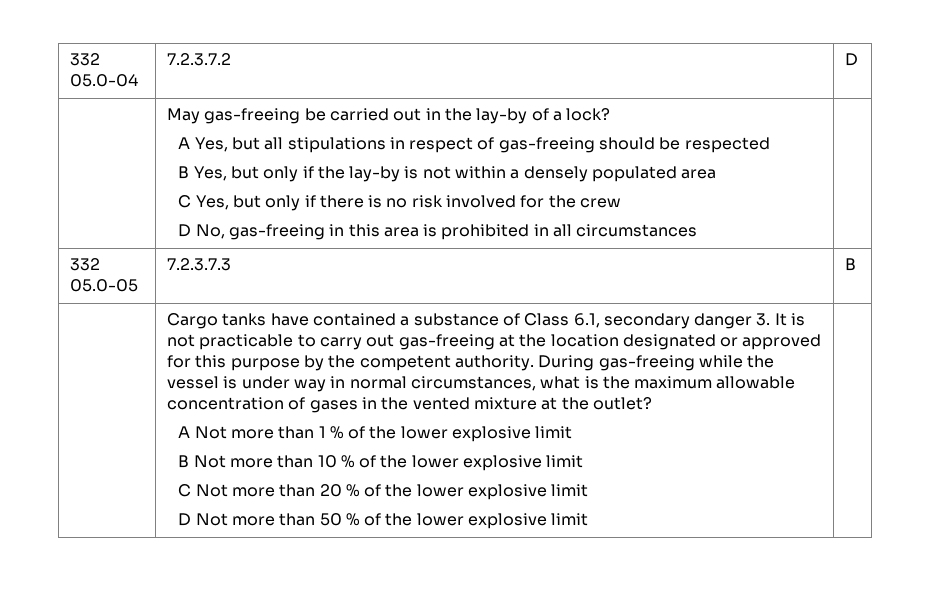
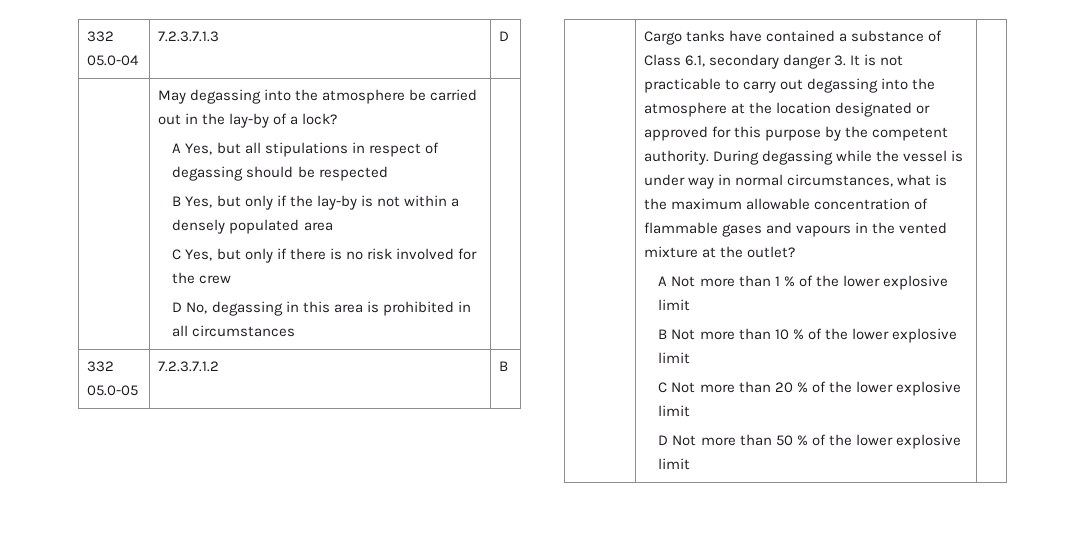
[166,53,231,66] 7.2.3.7.2 -> [158,31,220,42] 7.2.3.7.1.3
[204,108,301,124] gas-freeing -> [190,89,406,104] degassing into the atmosphere
[498,137,595,153] gas-freeing -> [172,166,244,181] degassing
[228,224,325,240] gas-freeing -> [211,301,283,316] degassing
[166,258,231,271] 7.2.3.7.3 -> [158,361,220,372] 7.2.3.7.1.2
[398,334,495,350] gas-freeing -> [807,78,936,93] [644,102,728,117] degassing into the atmosphere
[598,355,695,371] gas-freeing -> [762,150,834,165] degassing
[309,400,358,413] gases -> [644,222,852,237] flammable gases and vapours

